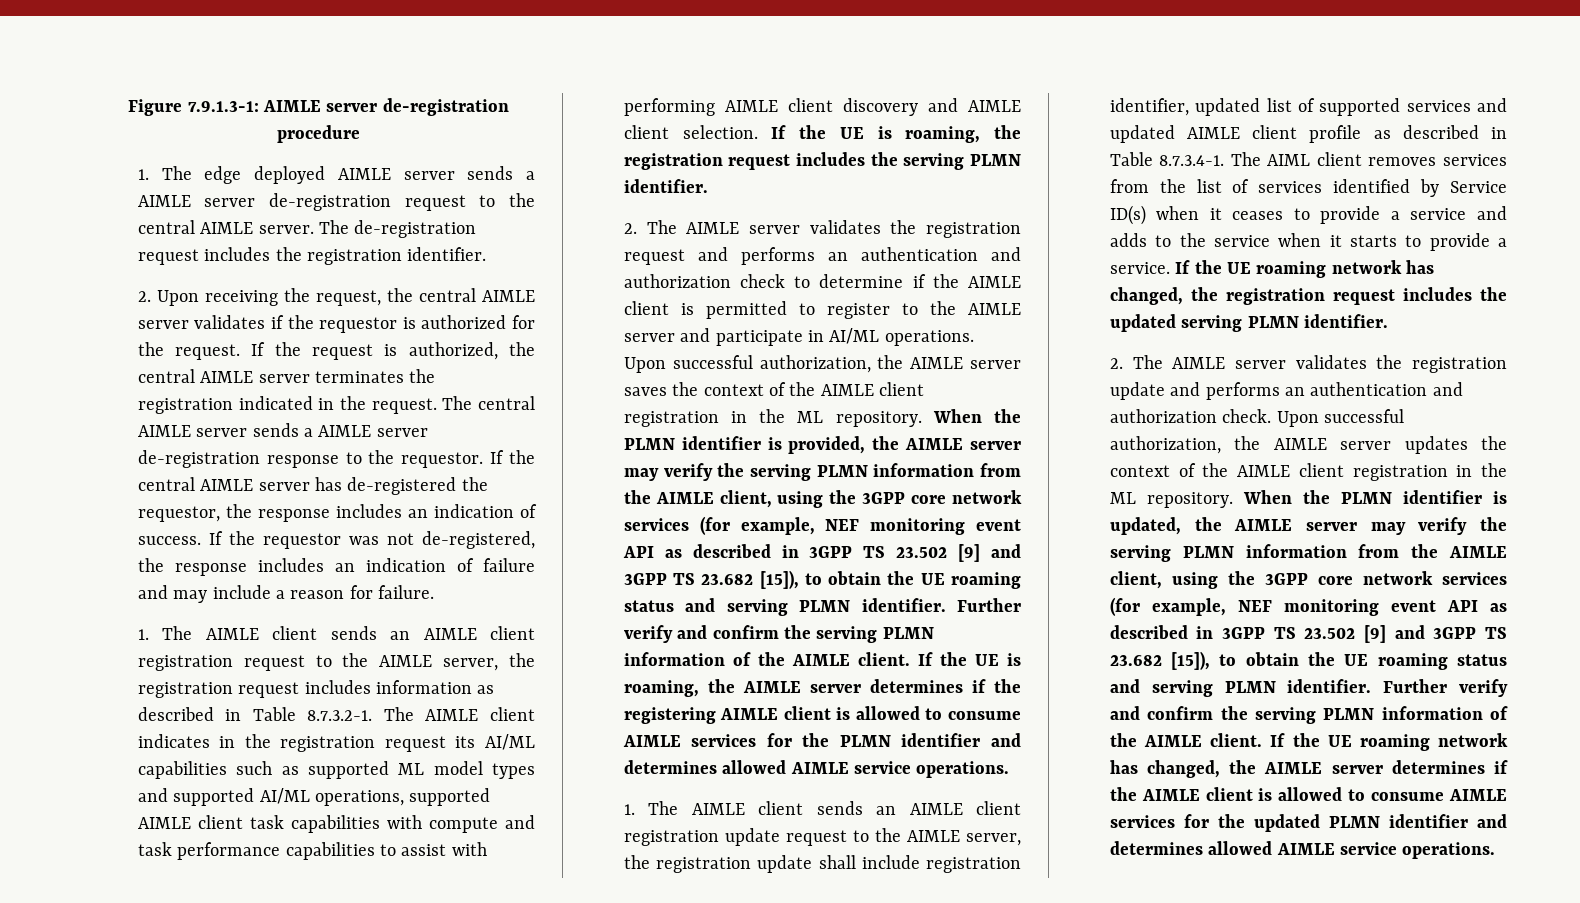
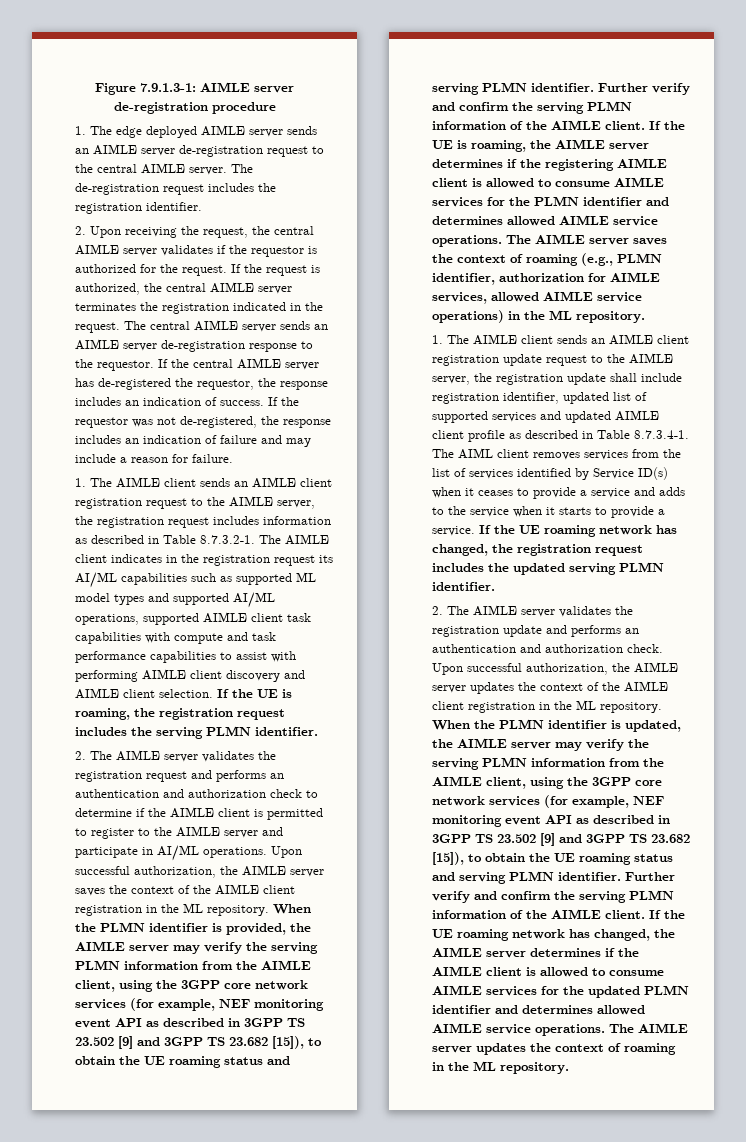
[526,171,535,180] a -> [75,148,90,154] an
[304,428,314,437] a -> [314,324,329,330] an
(1010, 769) none -> [506,234,668,245] [432,253,663,266] [432,272,661,285] [432,291,643,304] [432,310,646,323] The AIMLE server saves the context of roaming (e.g., PLMN identifier, authorization for AIMLE services, allowed AIMLE service operations) in the ML repository.
(1496, 850) none -> [609,1023,689,1033] [432,1043,677,1055] [432,1061,570,1074] The AIMLE server updates the context of roaming in the ML repository.

